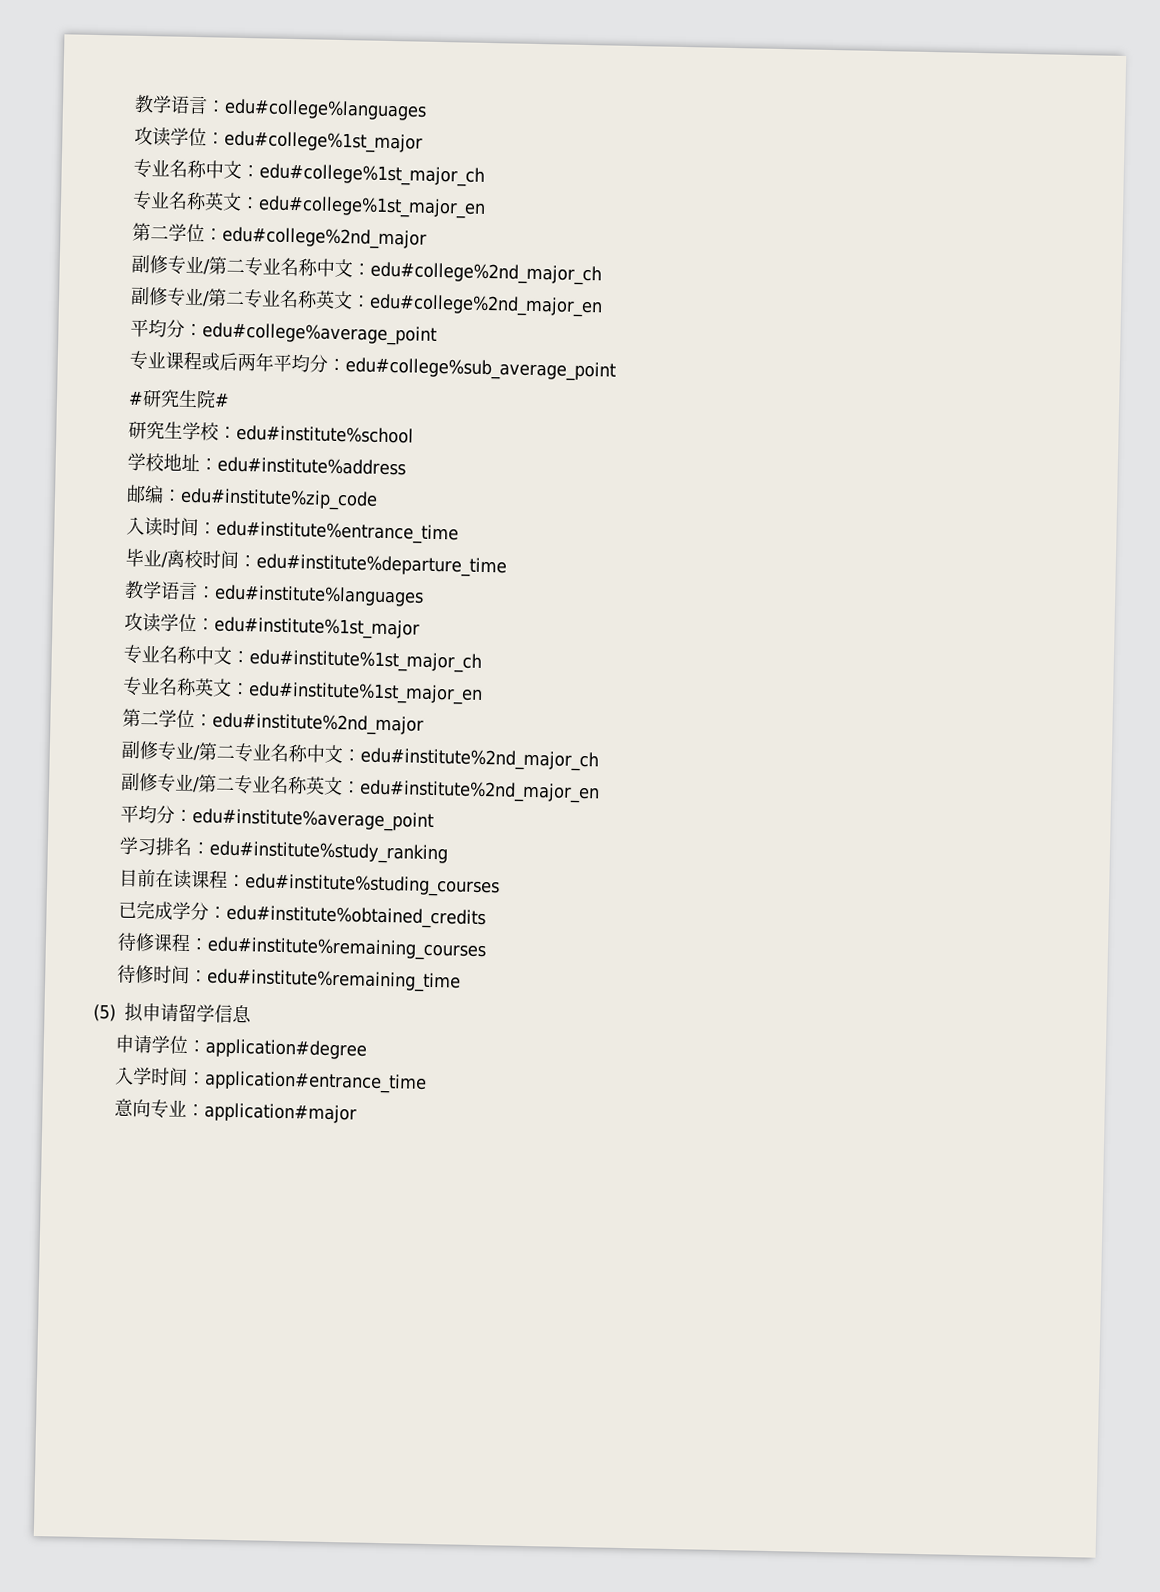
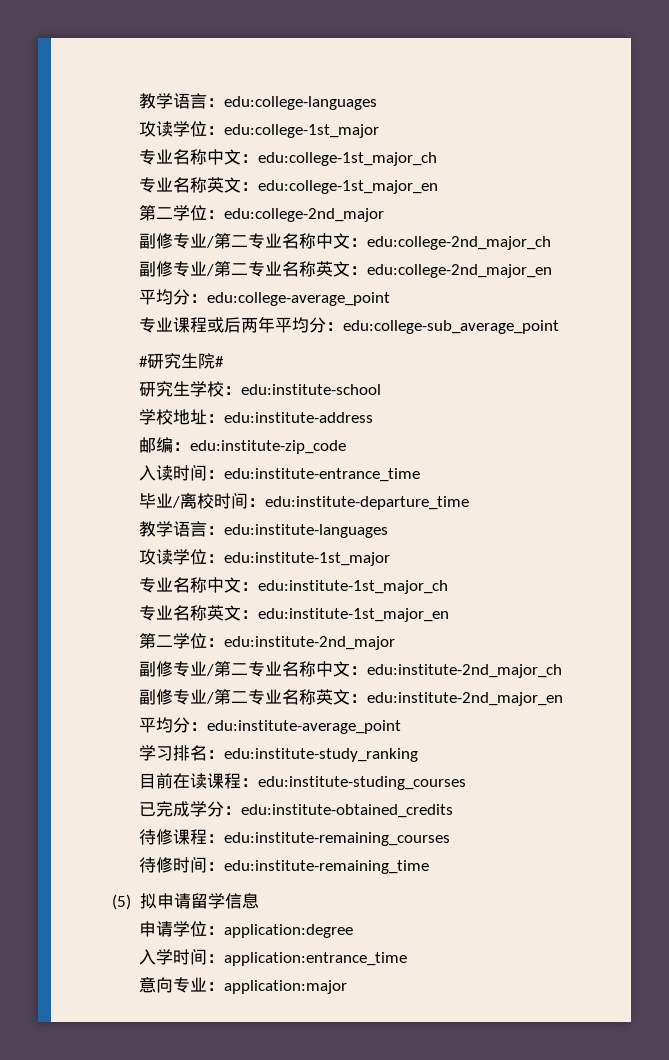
[133,94,427,121] [133,126,423,154] [132,158,485,187] [131,190,486,219] [131,222,427,250] [130,254,602,286] [129,286,603,318] [129,318,437,346] 教学语言：edu#college%languages // 攻读学位：edu#college%1st_major // 专业名称中文：edu#college%1st_major_ch // 专业名称英文：edu#college%1st_major_en // 第二学位：edu#college%2nd_major // 副修专业/第二专业名称中文：edu#college%2nd_major_ch // 副修专业/第二专业名称英文：edu#college%2nd_major_en // 平均分：edu#college%average_point -> [138,93,377,110] [138,121,379,138] [138,149,437,166] [138,177,438,194] [138,205,384,222] [138,233,551,250] [138,261,552,278] [138,289,390,306] 教学语言：edu:college-languages // 攻读学位：edu:college-1st_major // 专业名称中文：edu:college-1st_major_ch // 专业名称英文：edu:college-1st_major_en // 第二学位：edu:college-2nd_major // 副修专业/第二专业名称中文：edu:college-2nd_major_ch // 副修专业/第二专业名称英文：edu:college-2nd_major_en // 平均分：edu:college-average_point
[344,357,616,382] edu#college%sub_average_point -> [342,320,559,334] edu:college-sub_average_point
[235,424,414,444] edu#institute%school -> [240,384,381,395] edu:institute-school
[216,456,406,476] edu#institute%address -> [223,412,373,423] edu:institute-address
[179,487,378,511] edu#institute%zip_code -> [189,440,346,454] edu:institute-zip_code
[215,520,459,545] edu#institute%entrance_time -> [223,468,420,482] edu:institute-entrance_time
[255,553,507,578] [123,580,424,607] [123,612,420,640] [122,644,482,673] [121,676,483,705] [121,708,424,736] [120,740,599,772] [120,772,600,804] [119,804,434,833] edu#institute%departure_time // 教学语言：edu#institute%languages // 攻读学位：edu#institute%1st_major // 专业名称中文：edu#institute%1st_major_ch // 专业名称英文：edu#institute%1st_major_en // 第二学位：edu#institute%2nd_major // 副修专业/第二专业名称中文：edu#institute%2nd_major_ch // 副修专业/第二专业名称英文：edu#institute%2nd_major_en // 平均分：edu#institute%average_point -> [264,496,469,510] [138,521,388,538] [138,549,390,566] [138,577,448,594] [138,605,449,622] [138,633,395,650] [138,661,562,678] [138,689,563,706] [138,717,401,734] edu:institute-departure_time // 教学语言：edu:institute-languages // 攻读学位：edu:institute-1st_major // 专业名称中文：edu:institute-1st_major_ch // 专业名称英文：edu:institute-1st_major_en // 第二学位：edu:institute-2nd_major // 副修专业/第二专业名称中文：edu:institute-2nd_major_ch // 副修专业/第二专业名称英文：edu:institute-2nd_major_en // 平均分：edu:institute-average_point
[208,840,448,865] edu#institute%study_ranking -> [223,748,418,762] edu:institute-study_ranking
[243,873,500,898] edu#institute%studing_courses -> [257,776,466,790] edu:institute-studing_courses
[225,904,486,930] edu#institute%obtained_credits -> [240,804,453,818] edu:institute-obtained_credits
[206,936,486,962] edu#institute%remaining_courses -> [223,832,450,846] edu:institute-remaining_courses
[206,968,461,993] edu#institute%remaining_time -> [223,860,429,874] edu:institute-remaining_time
[204,1038,367,1060] application#degree -> [223,924,353,938] application:degree
[203,1070,427,1094] application#entrance_time -> [223,952,407,966] application:entrance_time
[203,1102,357,1124] application#major -> [223,980,347,994] application:major

